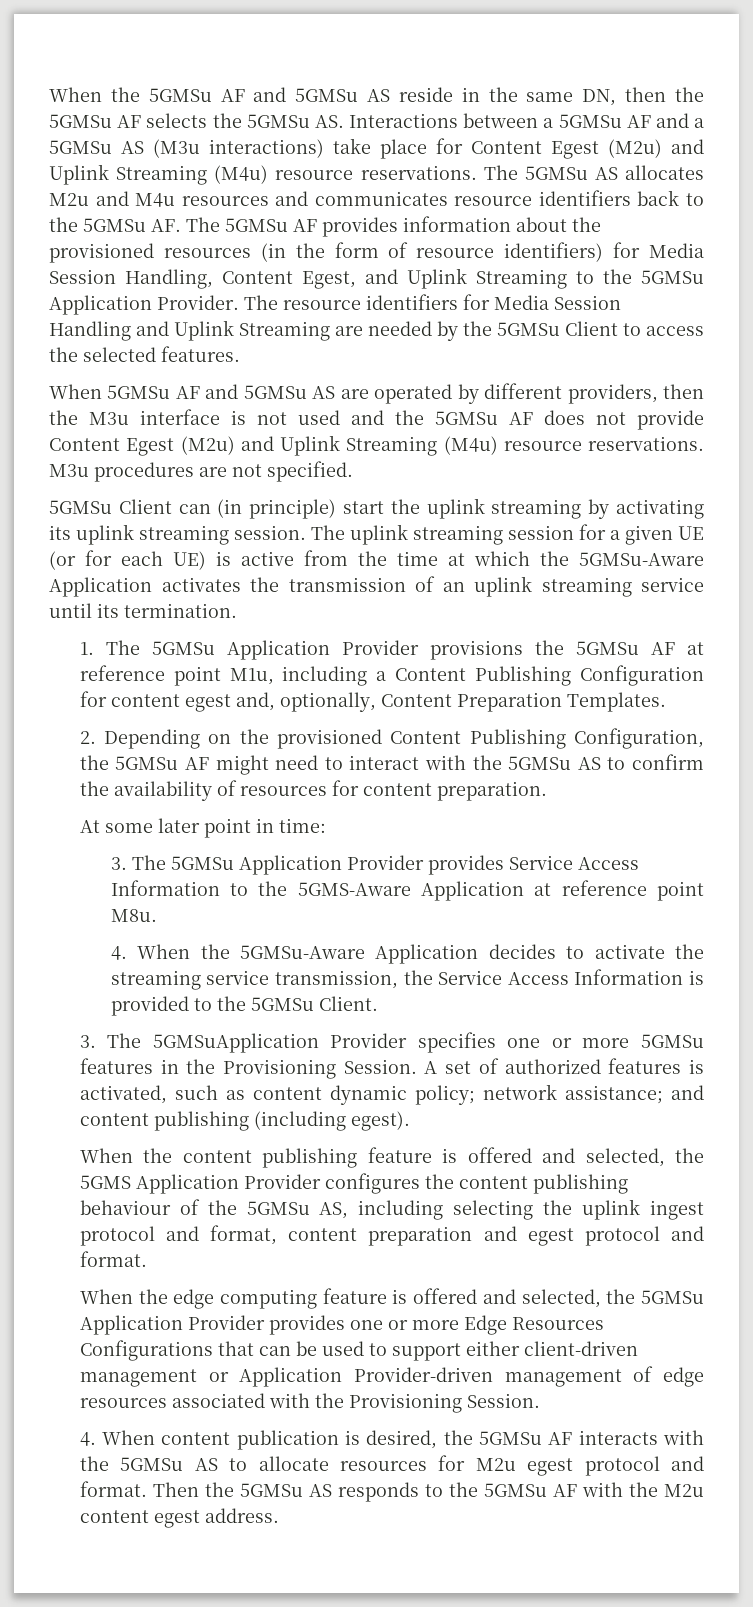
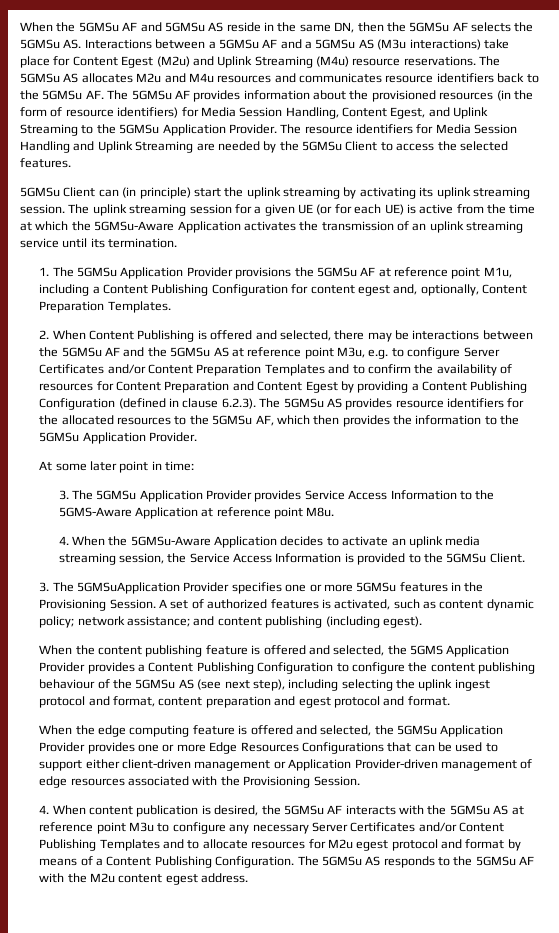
[49,383,704,404] [49,409,704,430] [49,435,704,456] [49,461,353,482] // When 5GMSu AF and 5GMSu AS are operated by different providers, then the M3u interface is not used and the 5GMSu AF does not provide Content Egest (M2u) and Uplink Streaming (M4u) resource reservations. M3u procedures are not specified. -> (71, 163) none
[104,728,704,749] [79,755,601,775] Depending on the provisioned Content Publishing Configuration, the 5GMSu AF might need to interact with the 5GMSu AS -> [52,330,533,342] [39,347,500,359] [39,364,350,376] When Content Publishing is offered and selected, there may be interactions between the 5GMSu AF and the 5GMSu AS at reference point M3u, e.g. to configure Server Certificates and/or Content Preparation Templates and
[362,781,547,801] content preparation. -> [116,381,528,393] [39,398,525,410] [39,415,520,427] [39,432,198,444] Content Preparation and Content Egest by providing a Content Publishing Configuration (defined in clause 6.2.3). The 5GMSu AS provides resource identifiers for the allocated resources to the 5GMSu AF, which then provides the information to the 5GMSu Application Provider.
[674,944,704,959] [110,970,398,990] the streaming service transmission, -> [391,536,481,548] [58,553,164,565] an uplink media streaming session,
[324,1173,420,1194] configures -> [87,662,405,674] provides a Content Publishing Configuration to configure
[319,1202,349,1219] AS, -> [178,679,285,691] AS (see next step),
(218, 1464) none -> [511,806,524,815] [39,822,505,834] [39,839,185,851] at reference point M3u to configure any necessary Server Certificates and/or Content Publishing Templates and
[79,1481,234,1497] format. Then the -> [465,839,521,851] [39,856,319,868] format by means of a Content Publishing Configuration. The

